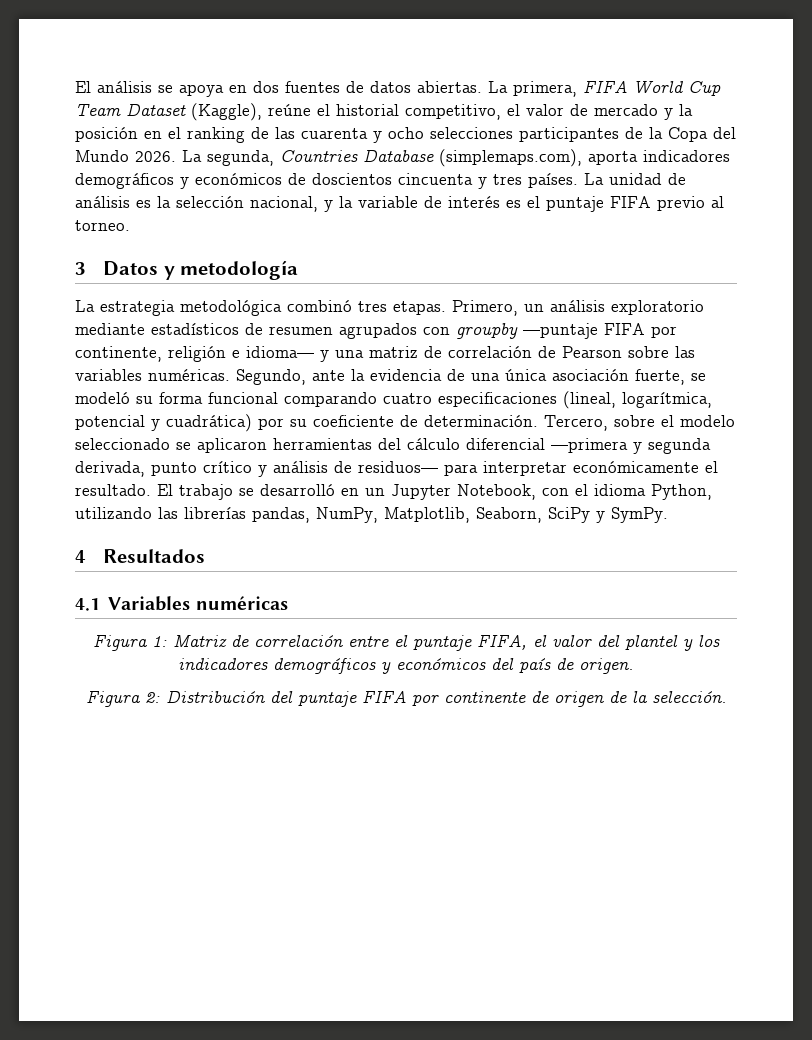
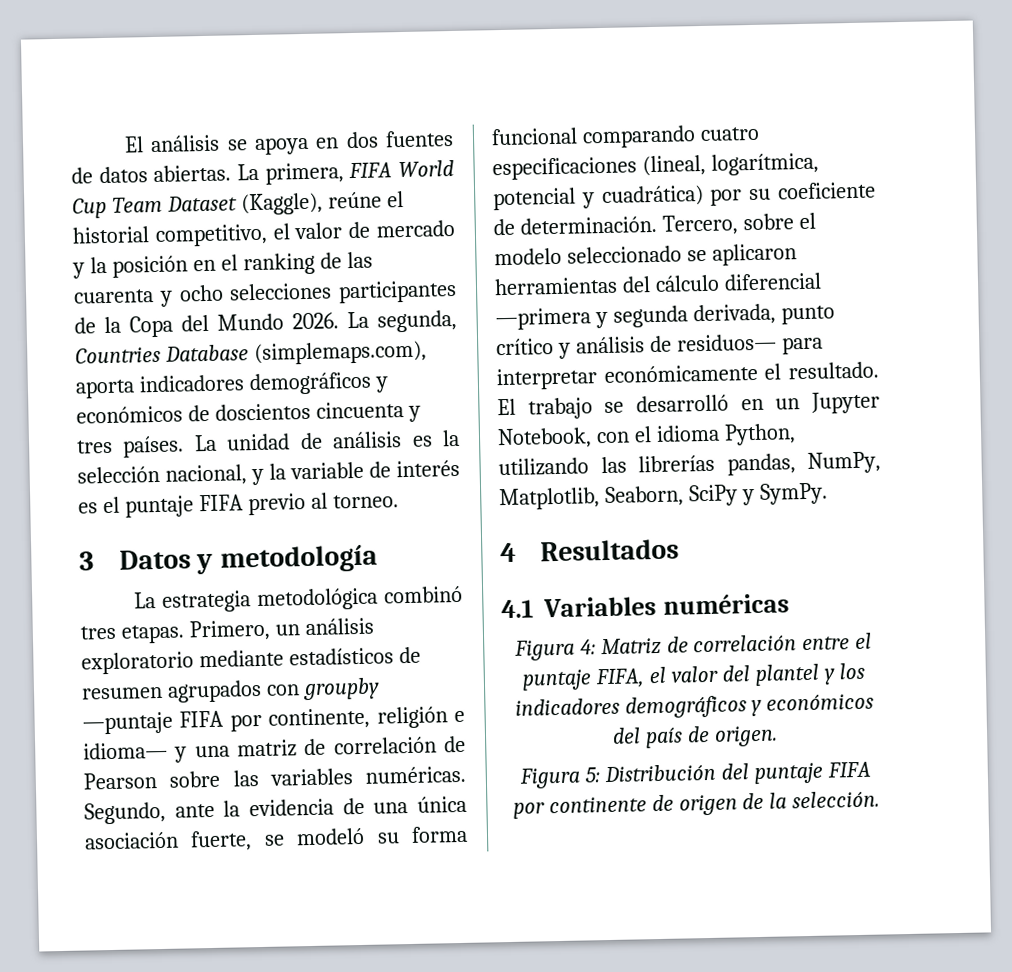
[152,636,167,647] 1: -> [579,639,596,655] 4:
[144,692,160,703] 2: -> [585,767,601,783] 5:

